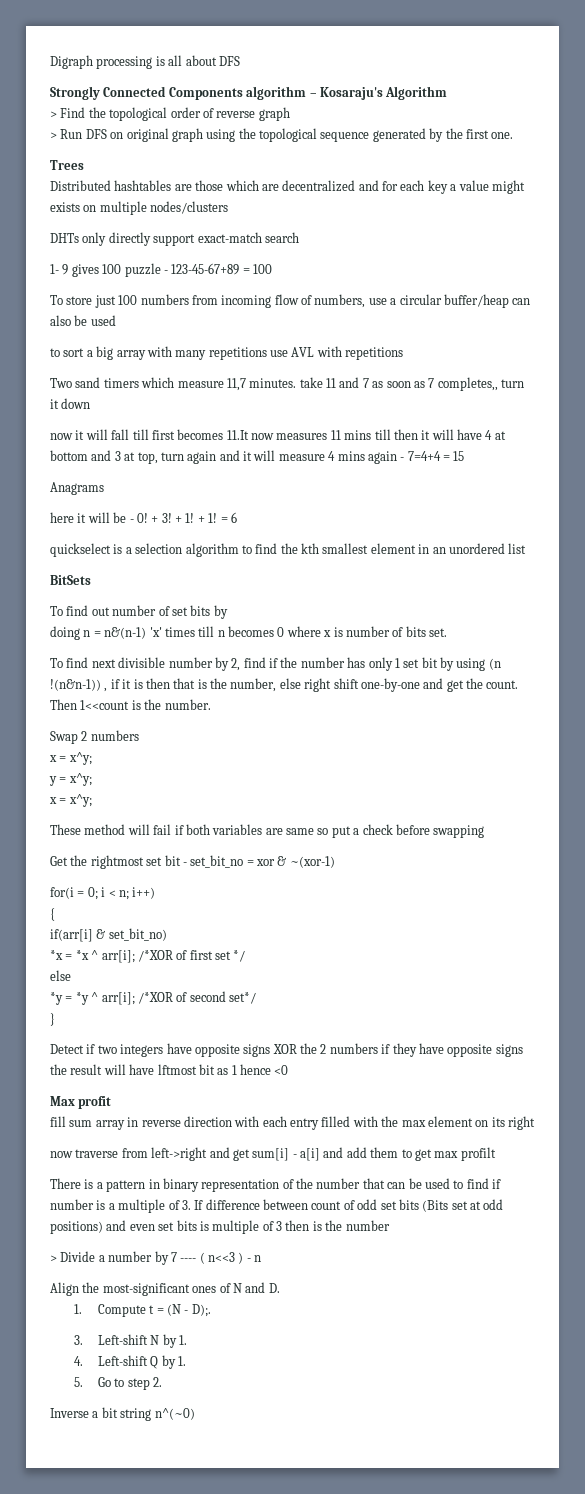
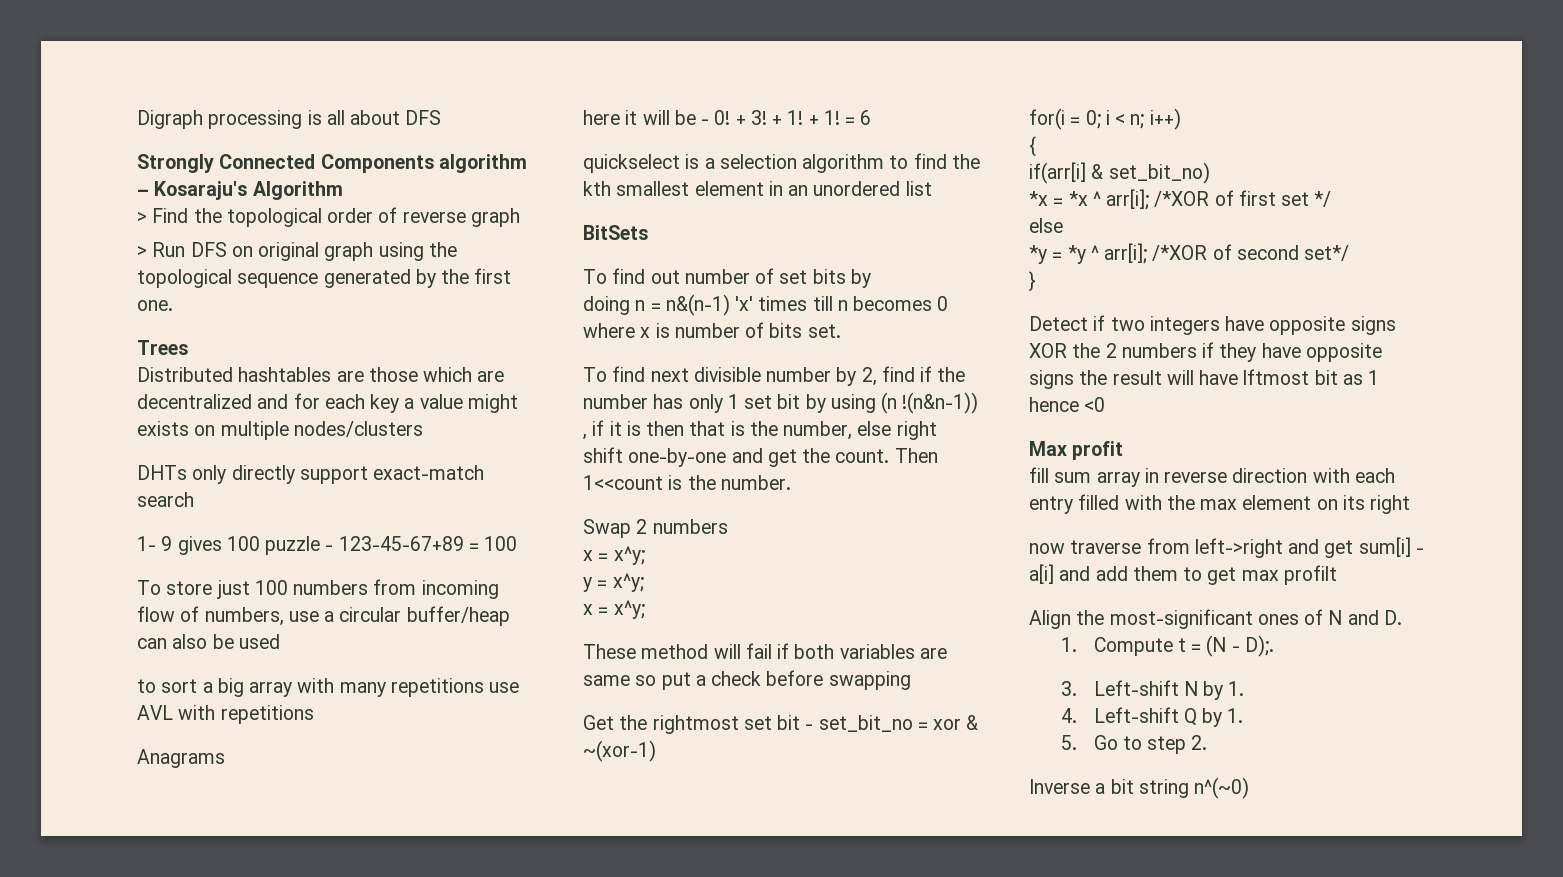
[50,377,524,391] [50,398,91,409] [50,429,506,440] [50,450,465,464] // Two sand timers which measure 11,7 minutes. take 11 and 7 as soon as 7 completes,, turn it down // now it will fall till first becomes 11.It now measures 11 mins till then it will have 4 at bottom and 3 at top, turn again and it will measure 4 mins again - 7=4+4 = 15 -> (314, 714) none
[50,1178,501,1192] [50,1199,504,1213] [50,1220,390,1234] [50,1251,262,1265] // There is a pattern in binary representation of the number that can be used to find if number is a multiple of 3. If difference between count of odd set bits (Bits set at odd positions) and even set bits is multiple of 3 then is the number // > Divide a number by 7 ---- ( n<<3 ) - n -> (1337, 575) none

